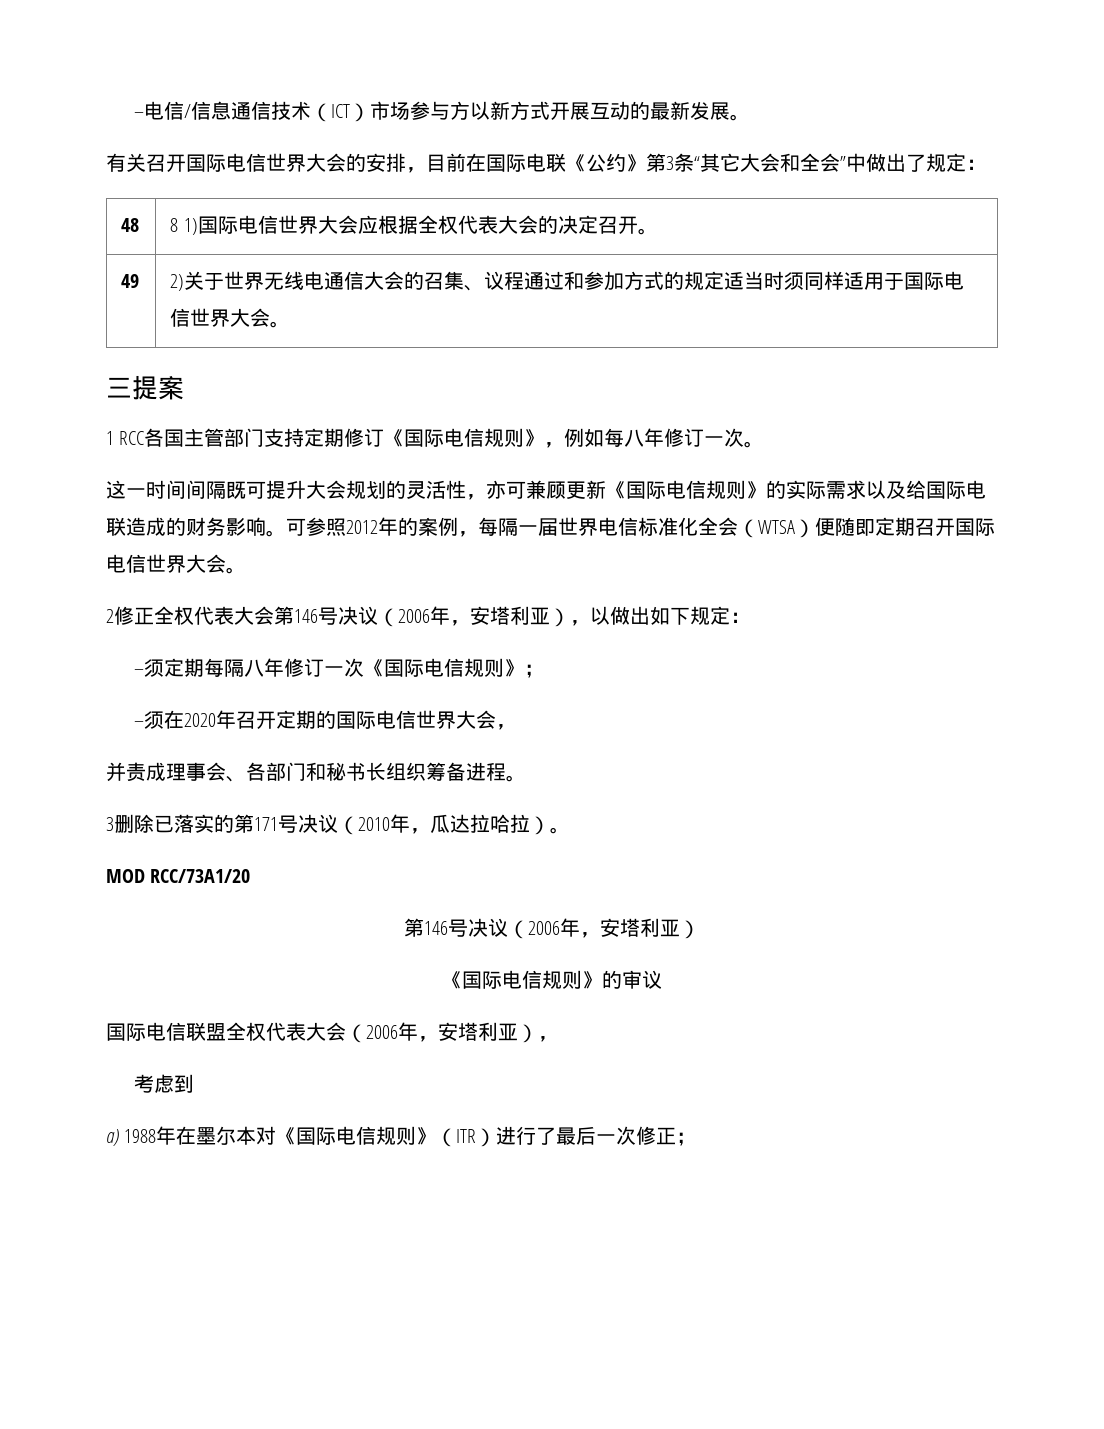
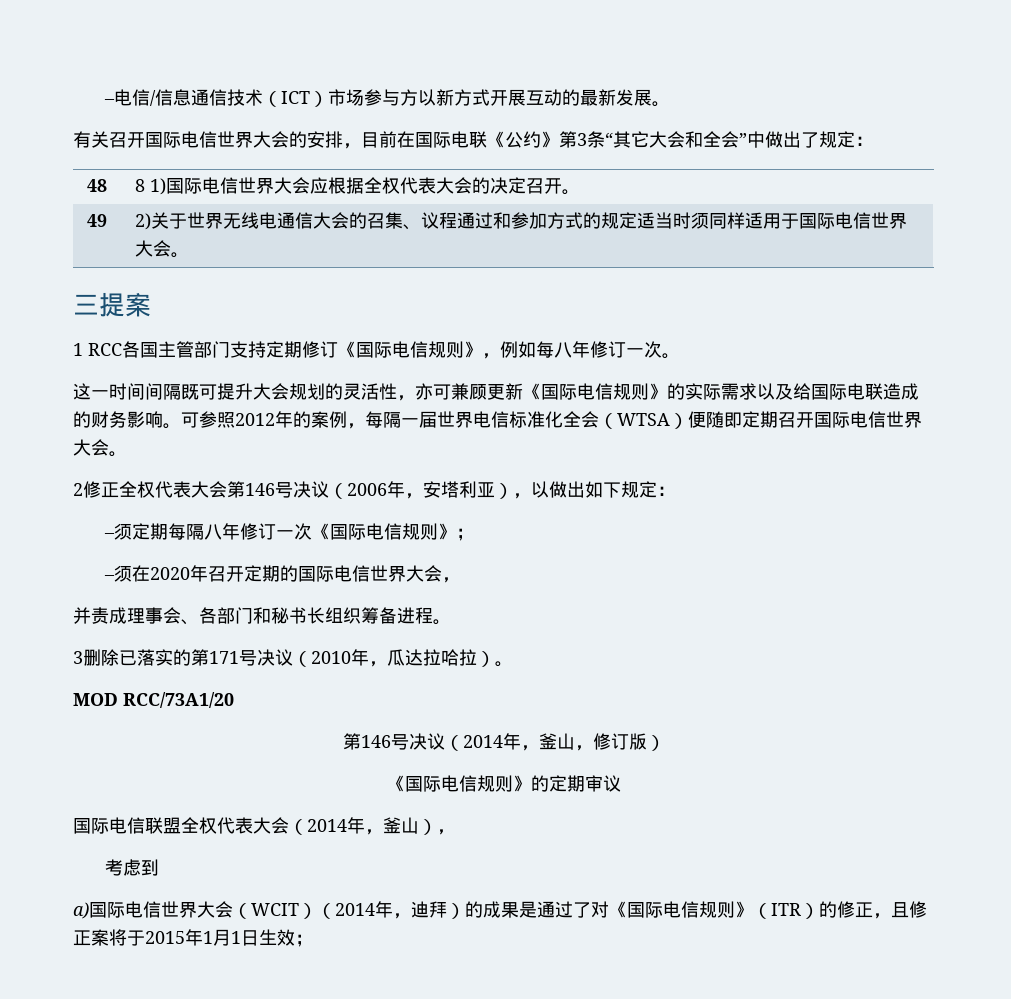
[528,918,680,938] 2006年，安塔利亚 -> [462,733,647,751] 2014年，釜山，修订版
(622, 979) none -> [548,775,585,792] 定期
[366,1022,518,1042] 2006年，安塔利亚 -> [307,817,419,835] 2014年，釜山
[124,1126,257,1145] 1988年在墨尔本 -> [89,901,591,919] 国际电信世界大会（WCIT）（2014年，迪拜）的成果是通过了
[496,1126,677,1145] 进行了最后一次修正 -> [819,901,927,919] [73,929,295,946] 的修正，且修正案将于2015年1月1日生效

